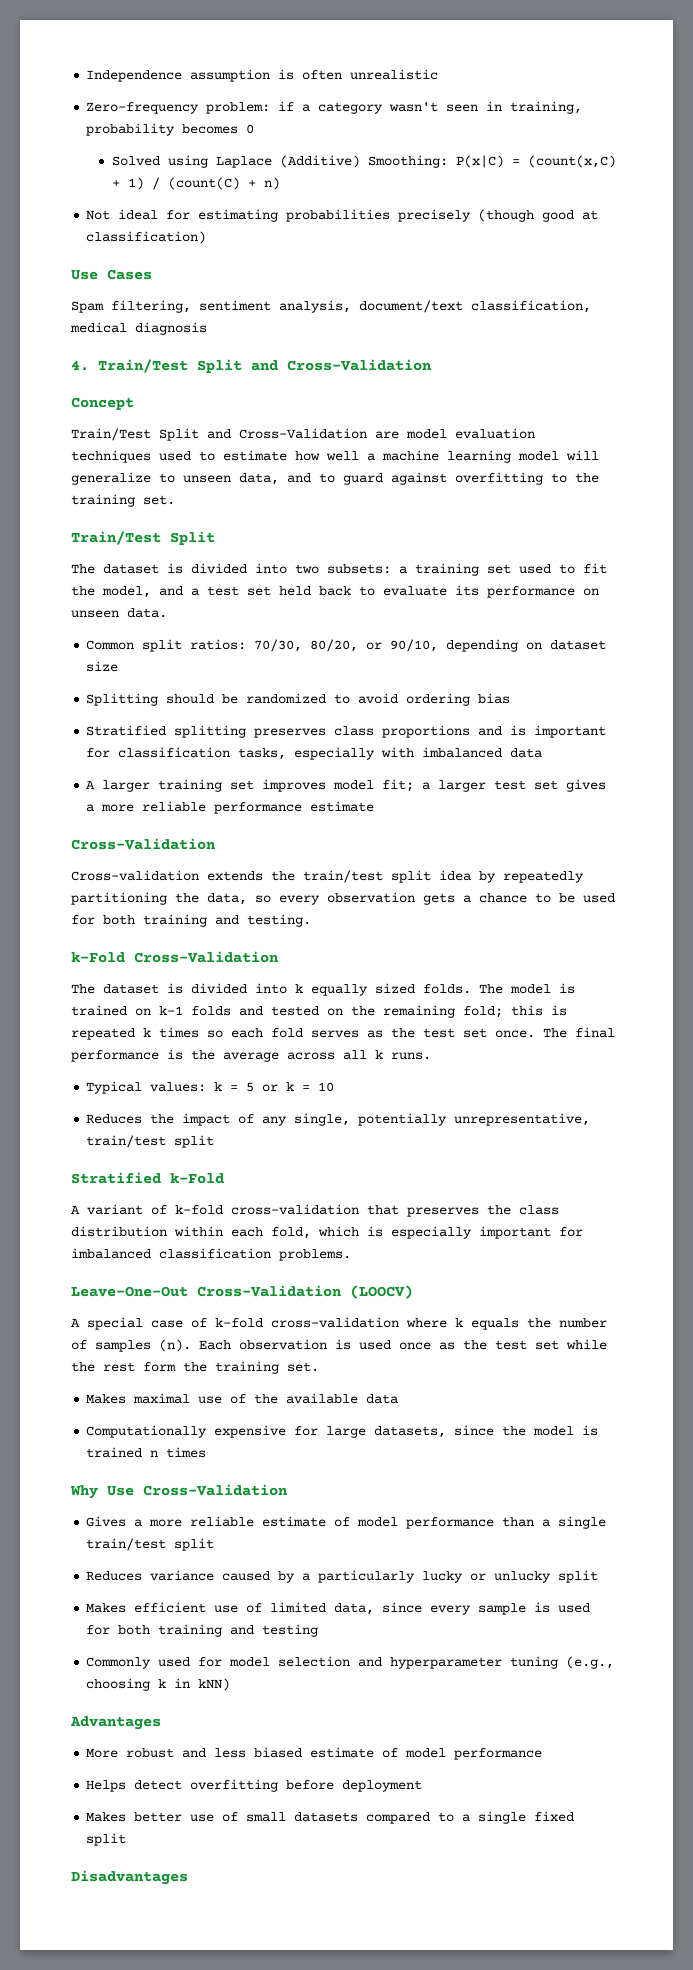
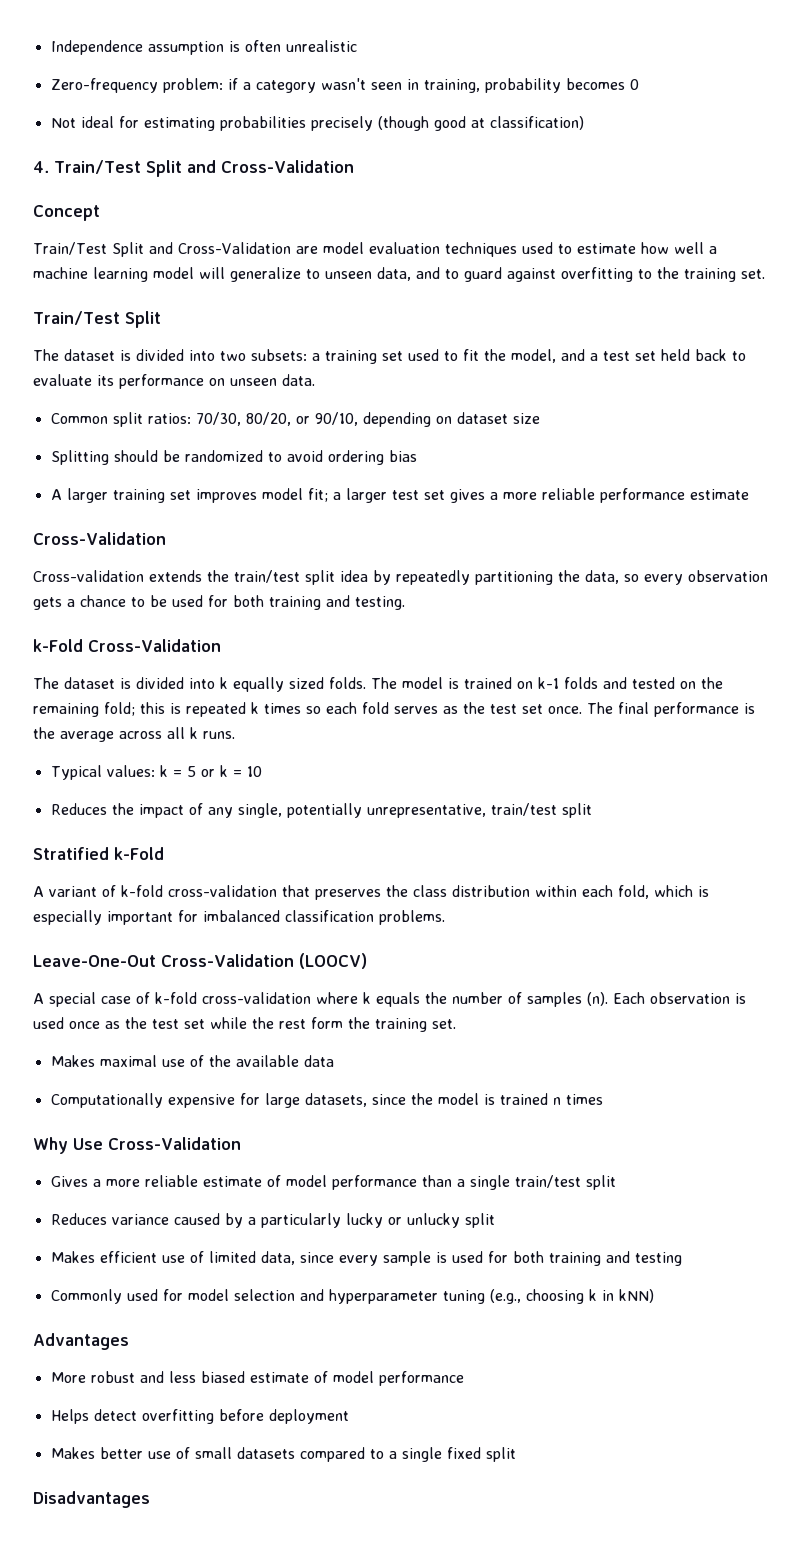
[111,155,616,168] [111,177,280,190] // Solved using Laplace (Additive) Smoothing: P(x|C) = (count(x,C) + 1) / (count(C) + n) -> (639, 84) none
[71,269,152,280] [71,300,591,313] [70,322,207,335] // Use Cases // Spam filtering, sentiment analysis, document/text classification, medical diagnosis -> (584, 123) none
[86,725,607,738] [86,747,543,760] // Stratified splitting preserves class proportions and is important for classification tasks, especially with imbalanced data -> (417, 456) none

